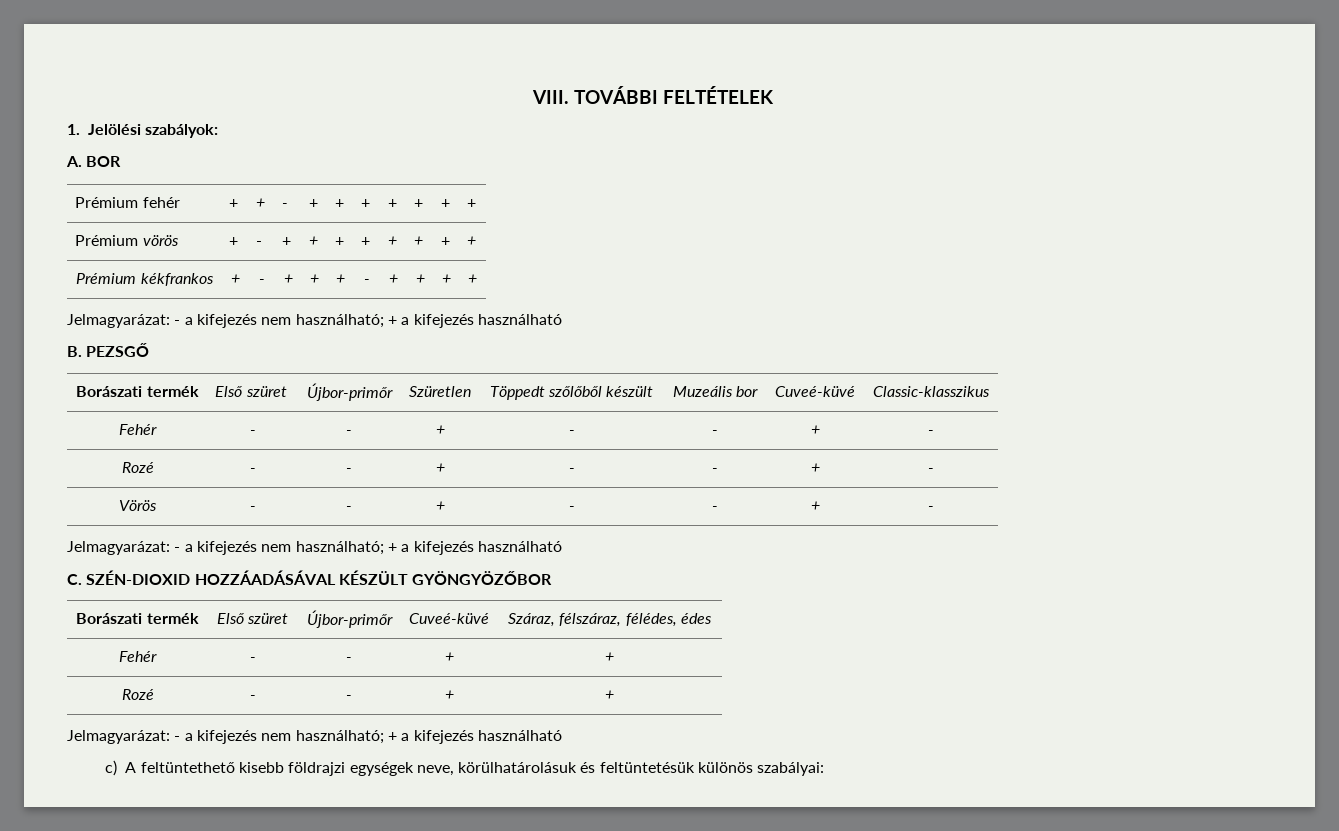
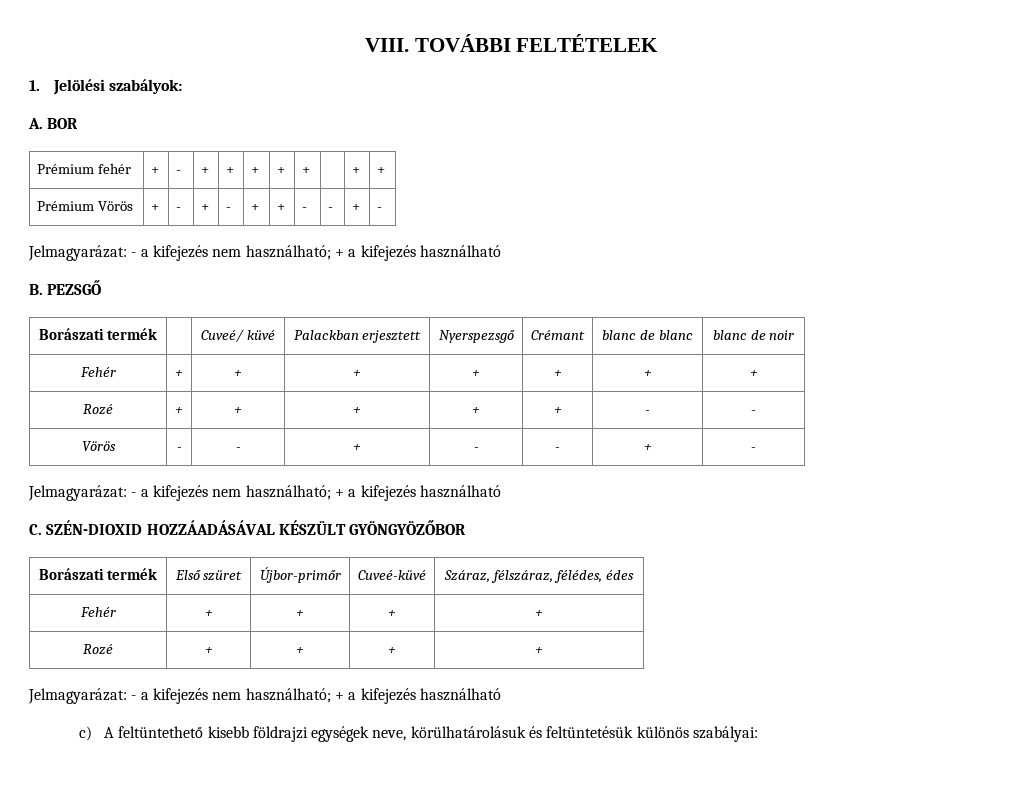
[256,198,266,208] [282,203,289,208] [309,199,319,208] [335,199,345,208] [361,199,371,208] [388,199,398,208] [414,199,424,208] [441,199,451,208] [467,199,477,208] [75,235,179,246] [229,237,239,246] [256,241,263,246] [282,237,292,246] [309,236,319,246] [335,237,345,246] [361,237,371,246] [388,236,398,246] [414,236,424,246] [441,237,451,246] [467,236,477,246] [76,273,214,286] [230,274,240,284] [258,279,265,284] [283,274,293,284] [310,274,319,284] [336,274,345,284] [364,279,370,284] [389,274,398,284] [415,274,425,284] [442,274,451,284] [468,274,477,284] | + | - | + | + | + | + | + | + | + // Prémium vörös | + | - | + | + | + | + | + | + | + | + // Prémium kékfrankos | + | - | + | + | + | - | + | + | + | + -> [176,170,182,174] [201,167,210,174] [226,167,235,174] [251,167,260,174] [277,167,286,174] [302,167,311,174] [352,167,361,174] [377,167,386,174] [37,201,134,211] [151,204,160,211] [176,207,182,211] [201,204,210,211] [226,207,232,211] [251,204,260,211] [277,204,286,211] [302,207,308,211] [328,207,334,211] [352,204,361,211] [377,207,383,211] | - | + | + | + | + | + | | + | + // Prémium Vörös | + | - | + | - | + | + | - | - | + | -
[215,386,287,397] [306,383,393,401] [409,386,471,397] [489,386,654,400] [672,386,759,397] [775,386,855,397] [872,386,990,397] [119,424,157,435] [249,430,256,435] [346,430,352,435] [435,425,445,435] [568,430,575,435] [712,430,718,435] [810,425,820,435] [927,430,934,435] [121,462,154,473] [249,468,256,473] [346,468,352,473] [435,463,445,473] [568,468,575,473] [712,468,718,473] [810,463,820,473] Első szüret | Újbor-primőr | Szüretlen | Töppedt szőlőből készült | Muzeális bor | Cuveé-küvé | Classic-klasszikus // Fehér | - | - | + | - | - | + | - // Rozé | - | - | + | - | - | + -> [201,329,275,342] [293,330,422,343] [438,330,515,343] [531,330,585,340] [602,330,693,340] [712,330,795,340] [79,367,116,377] [175,370,183,377] [234,370,242,377] [353,370,361,377] [472,370,480,377] [553,370,562,377] [643,370,652,377] [749,370,758,377] [83,404,113,415] [175,407,183,414] [234,407,242,414] [353,407,361,414] [472,407,480,414] [553,407,562,414] [645,410,650,414] | Cuveé/ küvé | Palackban erjesztett | Nyerspezsgő | Crémant | blanc de blanc | blanc de noir // Fehér | + | + | + | + | + | + | + // Rozé | + | + | + | + | + | -
[249,657,256,662] [346,657,352,662] [444,652,454,662] [605,652,614,662] [121,689,154,700] [249,695,256,700] [346,695,352,700] - | - | + | + // Rozé | - | - -> [204,610,213,617] [296,610,304,617] [388,610,396,617] [535,610,543,617] [83,644,113,655] [204,647,213,654] [296,647,304,654] + | + | + | + // Rozé | + | +

